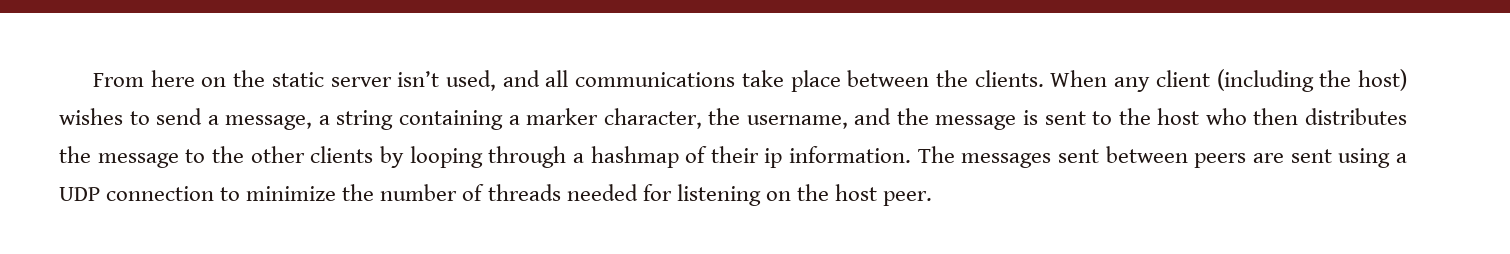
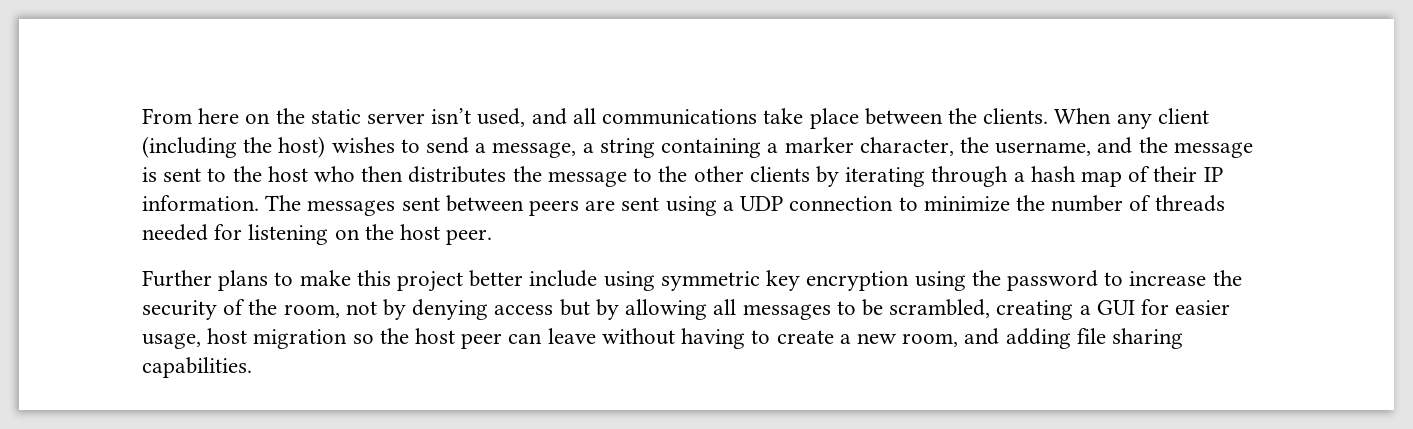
[409,146,483,168] looping -> [845,167,926,187] iterating
[590,146,679,168] hashmap -> [1030,166,1122,187] hash map
[764,148,783,168] ip -> [1203,167,1223,182] IP
(933, 198) none -> [142,270,1242,292] [142,299,1231,320] [142,328,1183,349] [142,357,252,378] // Further plans to make this project better include using symmetric key encryption using the password to increase the security of the room, not by denying access but by allowing all messages to be scrambled, creating a GUI for easier usage, host migration so the host peer can leave without having to create a new room, and adding file sharing capabilities.

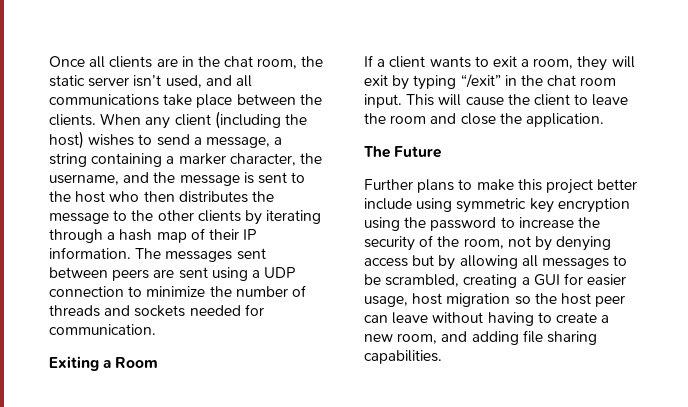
[142,108,271,124] From here on -> [49,56,298,69] Once all clients are in the chat room,
[142,224,493,245] needed for listening on the host peer. -> [104,304,264,317] [49,324,156,335] [49,356,159,371] [364,55,635,71] [364,74,617,90] [364,94,629,108] [364,113,604,127] [364,146,442,158] and sockets needed for communication. // Exiting a Room // If a client wants to exit a room, they will exit by typing “/exit” in the chat room input. This will cause the client to leave the room and close the application. // The Future

